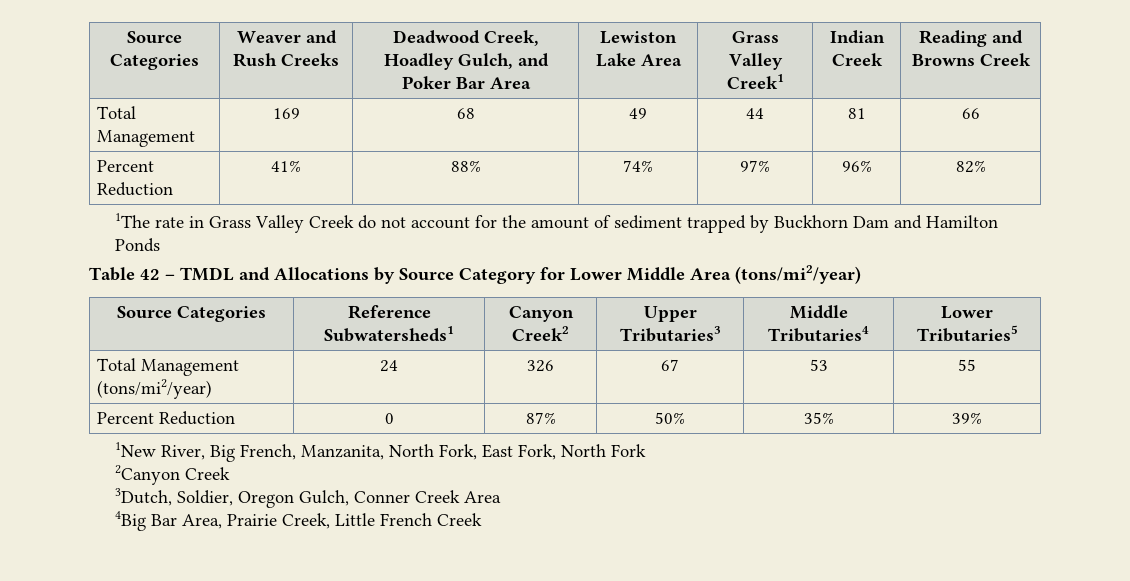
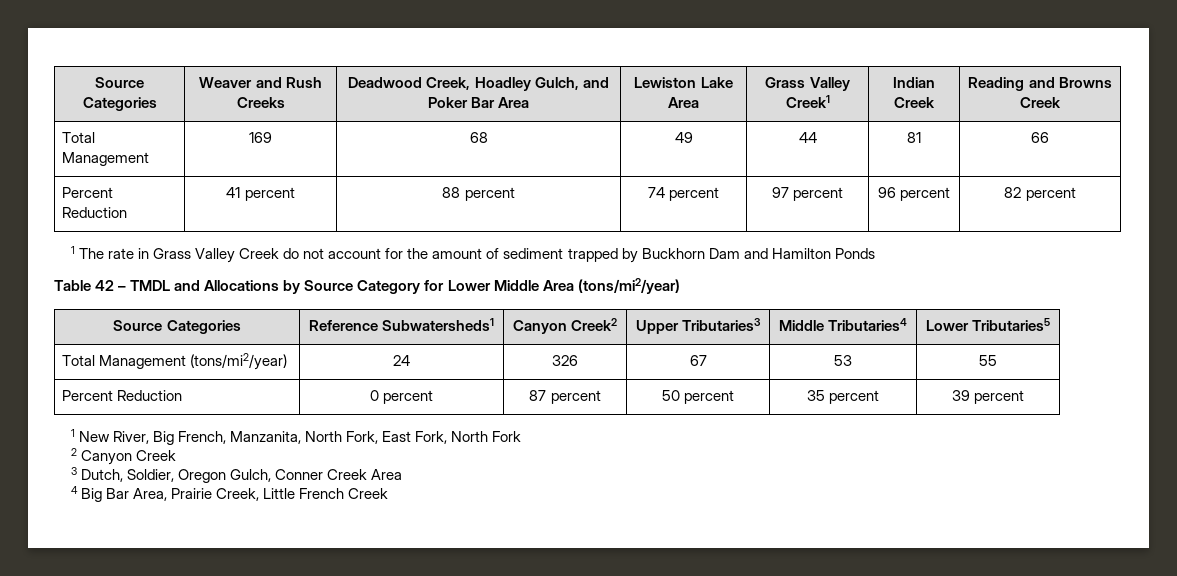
[271,160,301,172] [450,160,481,172] [623,160,653,172] [740,160,770,172] [841,160,872,172] [955,160,986,173] [114,213,150,228] 41% | 88% | 74% | 97% | 96% | 82% // 1The -> [226,187,295,201] [442,187,515,201] [647,187,720,201] [771,187,844,201] [877,187,951,201] [1004,187,1076,201] [70,246,104,259] 41 percent | 88 percent | 74 percent | 97 percent | 96 percent | 82 percent // 1 The
[525,412,556,424] [655,412,685,424] [803,412,834,424] [952,412,982,424] [114,442,156,457] | 87% | 50% | 35% | 39% // 1New -> [383,390,434,404] [529,390,601,404] [661,390,735,404] [806,390,880,404] [951,390,1025,404] [70,429,110,442] percent | 87 percent | 50 percent | 35 percent | 39 percent // 1 New
[114,465,230,485] [114,488,172,506] 2Canyon Creek // 3Dutch, -> [70,448,176,465] [70,467,123,482] 2 Canyon Creek // 3 Dutch,
[114,511,146,531] 4Big -> [70,486,102,502] 4 Big

